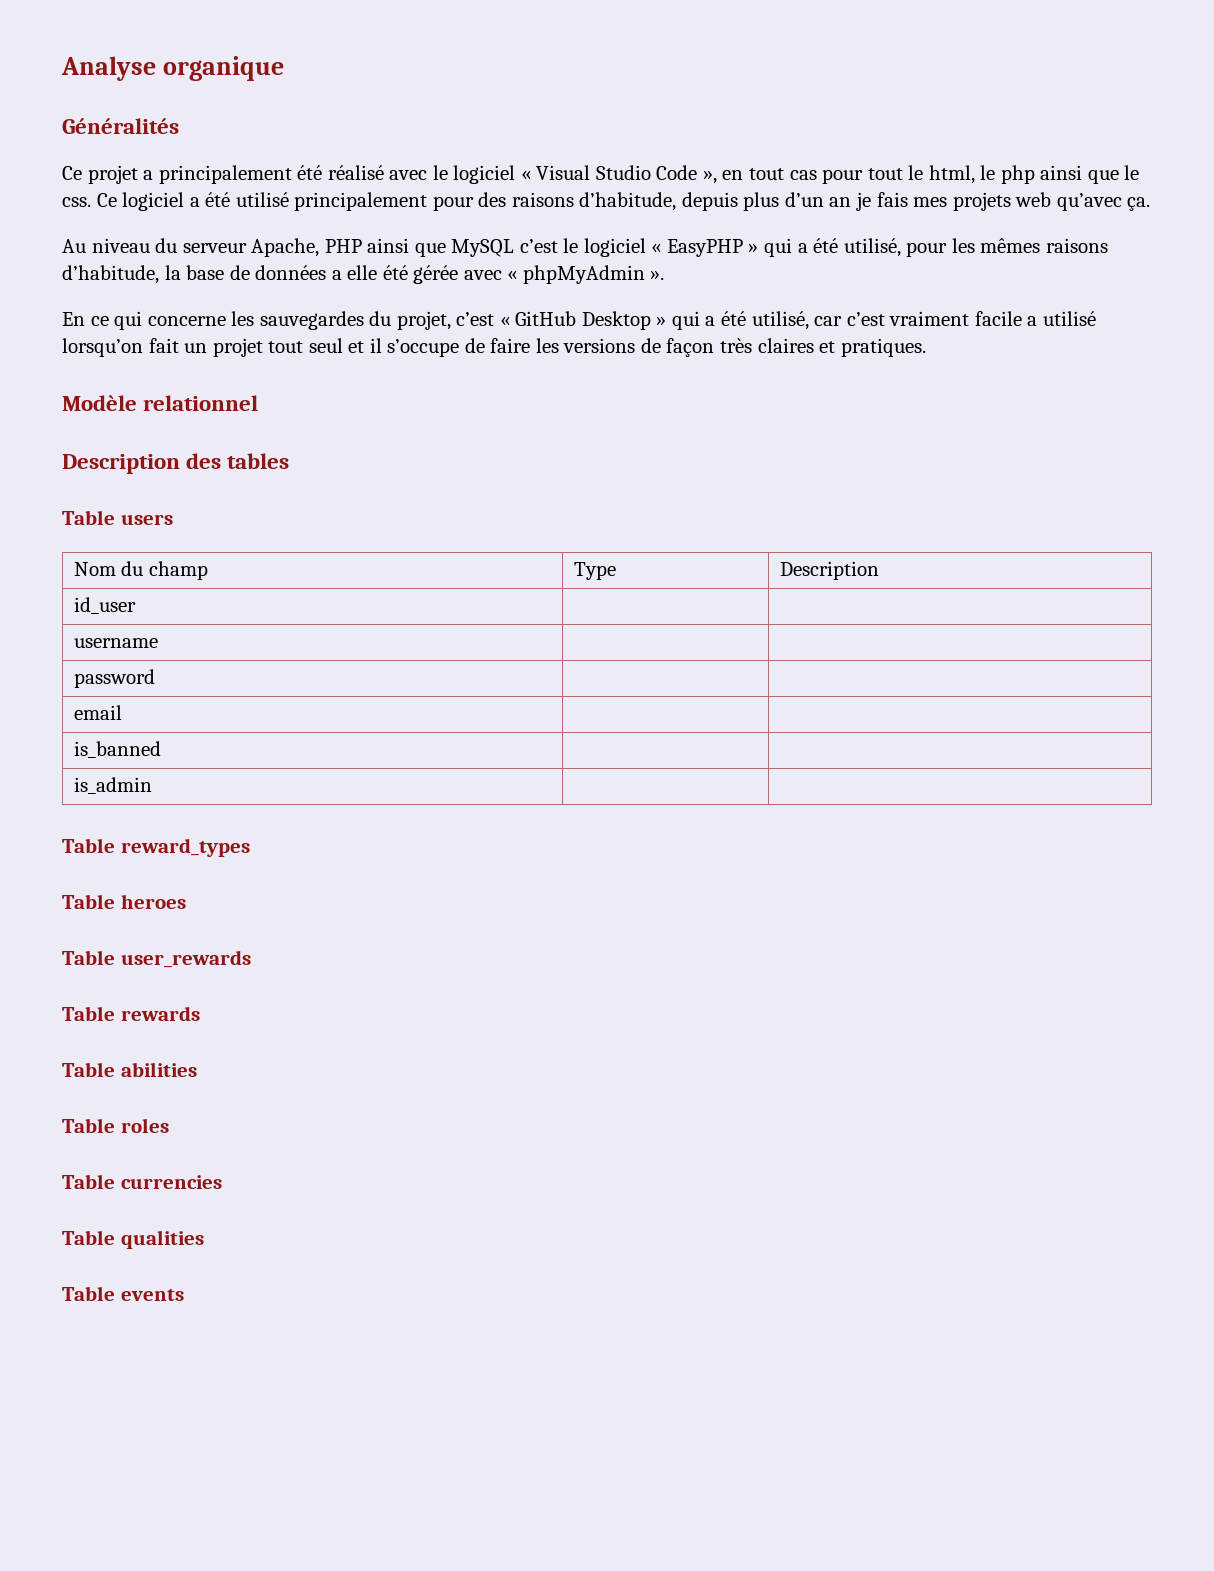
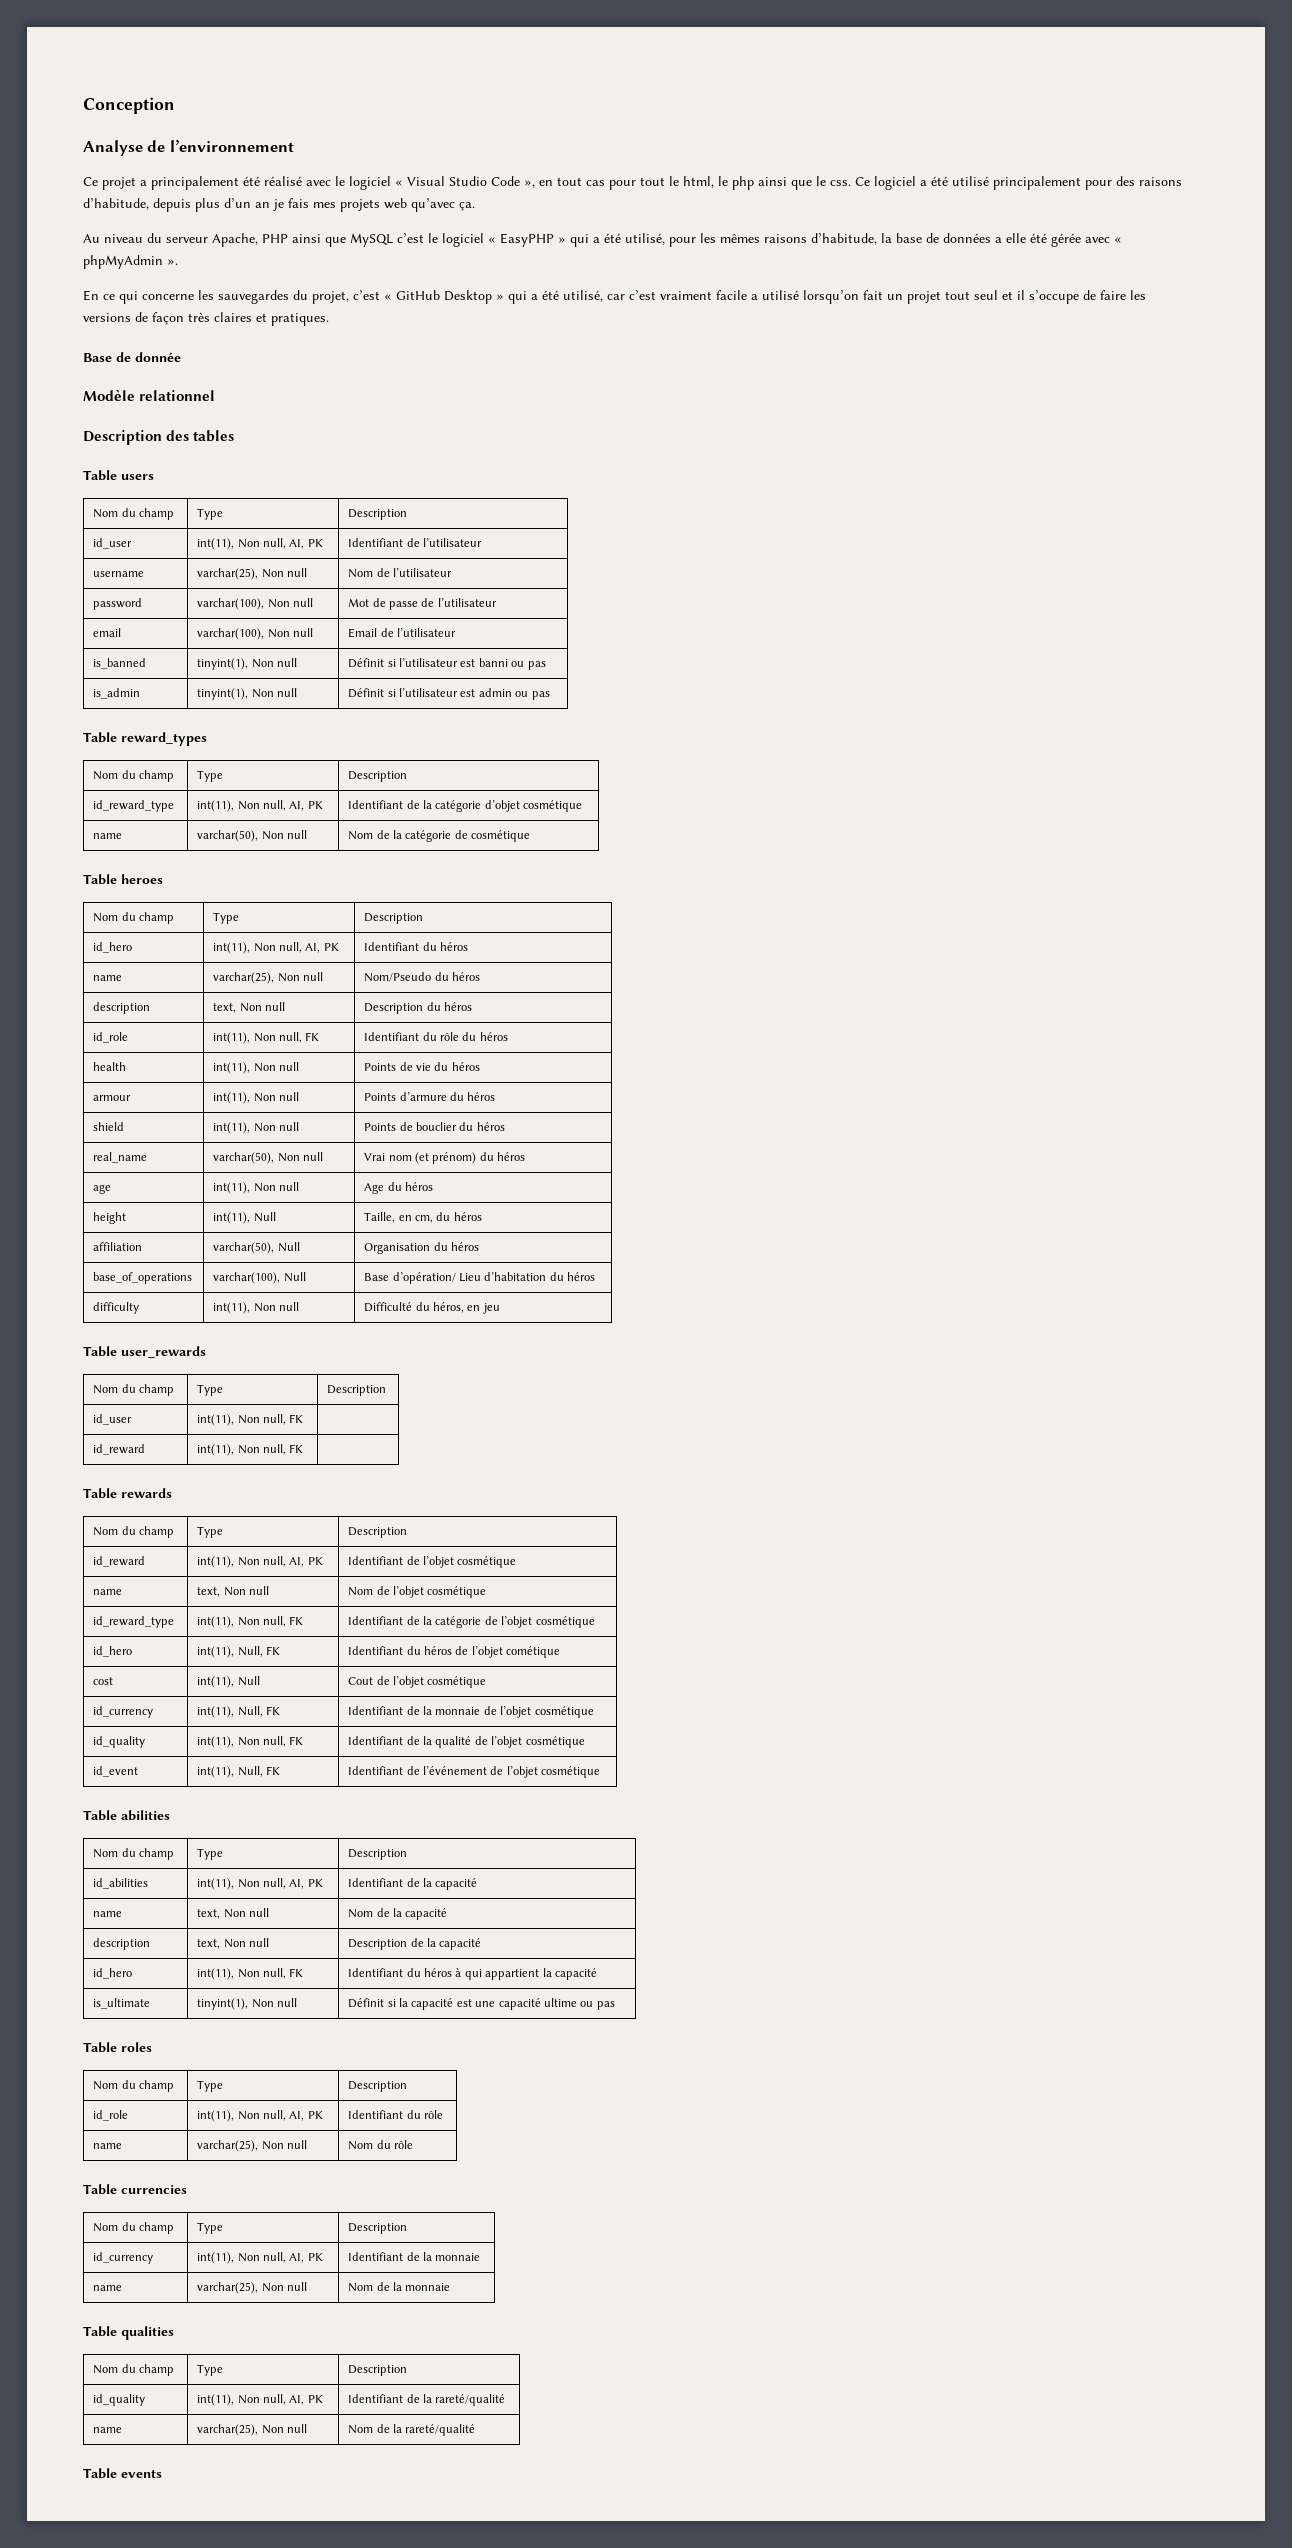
[61,56,284,81] [62,118,179,134] Analyse organique // Généralités -> [83,97,175,114] [83,139,294,156] Conception // Analyse de l’environnement
(926, 347) none -> [83,352,181,362] // Base de donnée
[73,638,158,648] [73,669,155,688] [73,705,122,720] [73,741,161,758] [73,777,152,794] [62,838,250,857] [62,894,186,909] [62,950,251,968] [62,1006,200,1021] [62,1062,197,1077] [62,1118,169,1133] [62,1174,222,1189] [62,1230,204,1249] | // username | | // password | | // email | | // is_banned | | // is_admin | | // Table reward_types // Table heroes // Table user_rewards // Table rewards // Table abilities // Table roles // Table currencies // Table qualities -> [197,538,323,550] [348,538,483,547] [93,571,145,577] [197,568,308,580] [348,568,453,578] [93,598,143,610] [197,598,314,610] [348,598,497,610] [93,628,122,637] [197,628,314,640] [348,628,457,638] [93,658,147,669] [197,658,298,670] [348,658,546,670] [93,688,141,699] [197,688,298,700] [348,688,550,700] [83,732,207,746] [93,770,175,782] [197,770,224,782] [348,771,408,782] [93,800,175,812] [197,800,323,812] [348,800,583,812] [93,833,123,839] [197,830,308,842] [348,830,531,842] [83,874,163,885] [93,912,175,924] [213,912,240,924] [364,913,424,924] [93,942,133,953] [213,942,339,954] [364,942,469,951] [93,975,123,981] [213,972,324,984] [364,972,481,982] [93,1002,151,1014] [213,1002,286,1013] [364,1002,473,1014] [93,1032,129,1043] [213,1032,320,1044] [364,1032,508,1041] [93,1062,127,1071] [213,1062,300,1074] [364,1062,480,1071] [93,1095,132,1101] [213,1092,300,1104] [364,1092,496,1101] [93,1122,125,1131] [213,1122,300,1134] [364,1122,505,1131] [93,1152,148,1163] [213,1152,324,1164] [364,1152,526,1164] [93,1184,112,1194] [213,1182,300,1194] [364,1182,434,1194] [93,1212,127,1224] [213,1212,276,1224] [364,1212,482,1223] [93,1242,143,1251] [213,1242,300,1254] [364,1242,480,1254] [93,1272,193,1284] [213,1272,306,1284] [364,1272,596,1284] [93,1302,140,1314] [213,1302,300,1314] [364,1302,500,1314] [83,1346,206,1358] [93,1384,175,1396] [197,1384,224,1396] [327,1385,387,1396] [93,1414,133,1425] [197,1414,304,1426] [93,1444,146,1455] [197,1444,304,1456] [83,1488,172,1499] [93,1526,175,1538] [197,1526,224,1538] [348,1527,408,1538] [93,1556,146,1567] [197,1556,323,1568] [348,1556,517,1568] [93,1589,123,1595] [197,1586,270,1597] [348,1586,487,1598] [93,1616,175,1628] [197,1616,304,1628] [348,1616,595,1628] [93,1646,133,1657] [197,1646,281,1658] [348,1646,561,1658] [93,1677,114,1685] [197,1676,260,1688] [348,1676,487,1688] [93,1706,154,1718] [197,1706,281,1718] [348,1706,594,1718] [93,1736,146,1748] [197,1736,304,1748] [348,1736,585,1748] [93,1766,139,1777] [197,1766,281,1778] [348,1766,601,1778] [83,1810,170,1821] [93,1848,175,1860] [197,1848,224,1860] [348,1849,408,1860] [93,1878,149,1889] [197,1878,323,1890] [348,1878,478,1890] [93,1911,123,1917] [197,1908,270,1919] [348,1908,448,1920] [93,1938,151,1950] [197,1938,270,1949] [348,1938,482,1950] [93,1968,133,1979] [197,1968,304,1980] [348,1968,597,1980] [93,1998,151,2009] [197,1998,298,2010] [348,1998,615,2010] [83,2042,152,2053] [93,2080,175,2092] [197,2080,224,2092] [348,2081,408,2092] [93,2110,129,2121] [197,2110,323,2122] [348,2110,444,2119] [93,2143,123,2149] [197,2140,308,2152] [348,2140,414,2150] [83,2184,187,2195] [93,2222,175,2234] [197,2222,224,2234] [348,2223,408,2234] [93,2252,154,2264] [197,2252,323,2264] [348,2252,481,2261] [93,2285,123,2291] [197,2282,308,2294] [348,2282,451,2292] [83,2326,174,2340] [93,2364,175,2376] [197,2364,224,2376] [348,2365,408,2376] [93,2394,146,2406] [197,2394,323,2406] [348,2394,506,2406] [93,2427,123,2433] [197,2424,308,2436] [348,2424,476,2436] int(11), Non null, AI, PK | Identifiant de l’utilisateur // username | varchar(25), Non null | Nom de l’utilisateur // password | varchar(100), Non null | Mot de passe de l’utilisateur // email | varchar(100), Non null | Email de l’utilisateur // is_banned | tinyint(1), Non null | Définit si l’utilisateur est banni ou pas // is_admin | tinyint(1), Non null | Définit si l’utilisateur est admin ou pas // Table reward_types // Nom du champ | Type | Description // id_reward_type | int(11), Non null, AI, PK | Identifiant de la catégorie d’objet cosmétique // name | varchar(50), Non null | Nom de la catégorie de cosmétique // Table heroes // Nom du champ | Type | Description // id_hero | int(11), Non null, AI, PK | Identifiant du héros // name | varchar(25), Non null | Nom/Pseudo du héros // description | text, Non null | Description du héros // id_role | int(11), Non null, FK | Identifiant du rôle du héros // health | int(11), Non null | Points de vie du héros // armour | int(11), Non null | Points d’armure du héros // shield | int(11), Non null | Points de bouclier du héros // real_name | varchar(50), Non null | Vrai nom (et prénom) du héros // age | int(11), Non null | Age du héros // height | int(11), Null | Taille, en cm, du héros // affiliation | varchar(50), Null | Organisation du héros // base_of_operations | varchar(100), Null | Base d’opération/ Lieu d’habitation du héros // difficulty | int(11), Non null | Difficulté du héros, en jeu // Table user_rewards // Nom du champ | Type | Description // id_user | int(11), Non null, FK | // id_reward | int(11), Non null, FK | // Table rewards // Nom du champ | Type | Description // id_reward | int(11), Non null, AI, PK | Identifiant de l’objet cosmétique // name | text, Non null | Nom de l’objet cosmétique // id_reward_type | int(11), Non null, FK | Identifiant de la catégorie de l’objet cosmétique // id_hero | int(11), Null, FK | Identifiant du héros de l’objet cométique // cost | int(11), Null | Cout de l’objet cosmétique // id_currency | int(11), Null, FK | Identifiant de la monnaie de l’objet cosmétique // id_quality | int(11), Non null, FK | Identifiant de la qualité de l’objet cosmétique // id_event | int(11), Null, FK | Identifiant de l’événement de l’objet cosmétique // Table abilities // Nom du champ | Type | Description // id_abilities | int(11), Non null, AI, PK | Identifiant de la capacité // name | text, Non null | Nom de la capacité // description | text, Non null | Description de la capacité // id_hero | int(11), Non null, FK | Identifiant du héros à qui appartient la capacité // is_ultimate | tinyint(1), Non null | Définit si la capacité est une capacité ultime ou pas // Table roles // Nom du champ | Type | Description // id_role | int(11), Non null, AI, PK | Identifiant du rôle // name | varchar(25), Non null | Nom du rôle // Table currencies // Nom du champ | Type | Description // id_currency | int(11), Non null, AI, PK | Identifiant de la monnaie // name | varchar(25), Non null | Nom de la monnaie // Table qualities // Nom du champ | Type | Description // id_quality | int(11), Non null, AI, PK | Identifiant de la rareté/qualité // name | varchar(25), Non null | Nom de la rareté/qualité

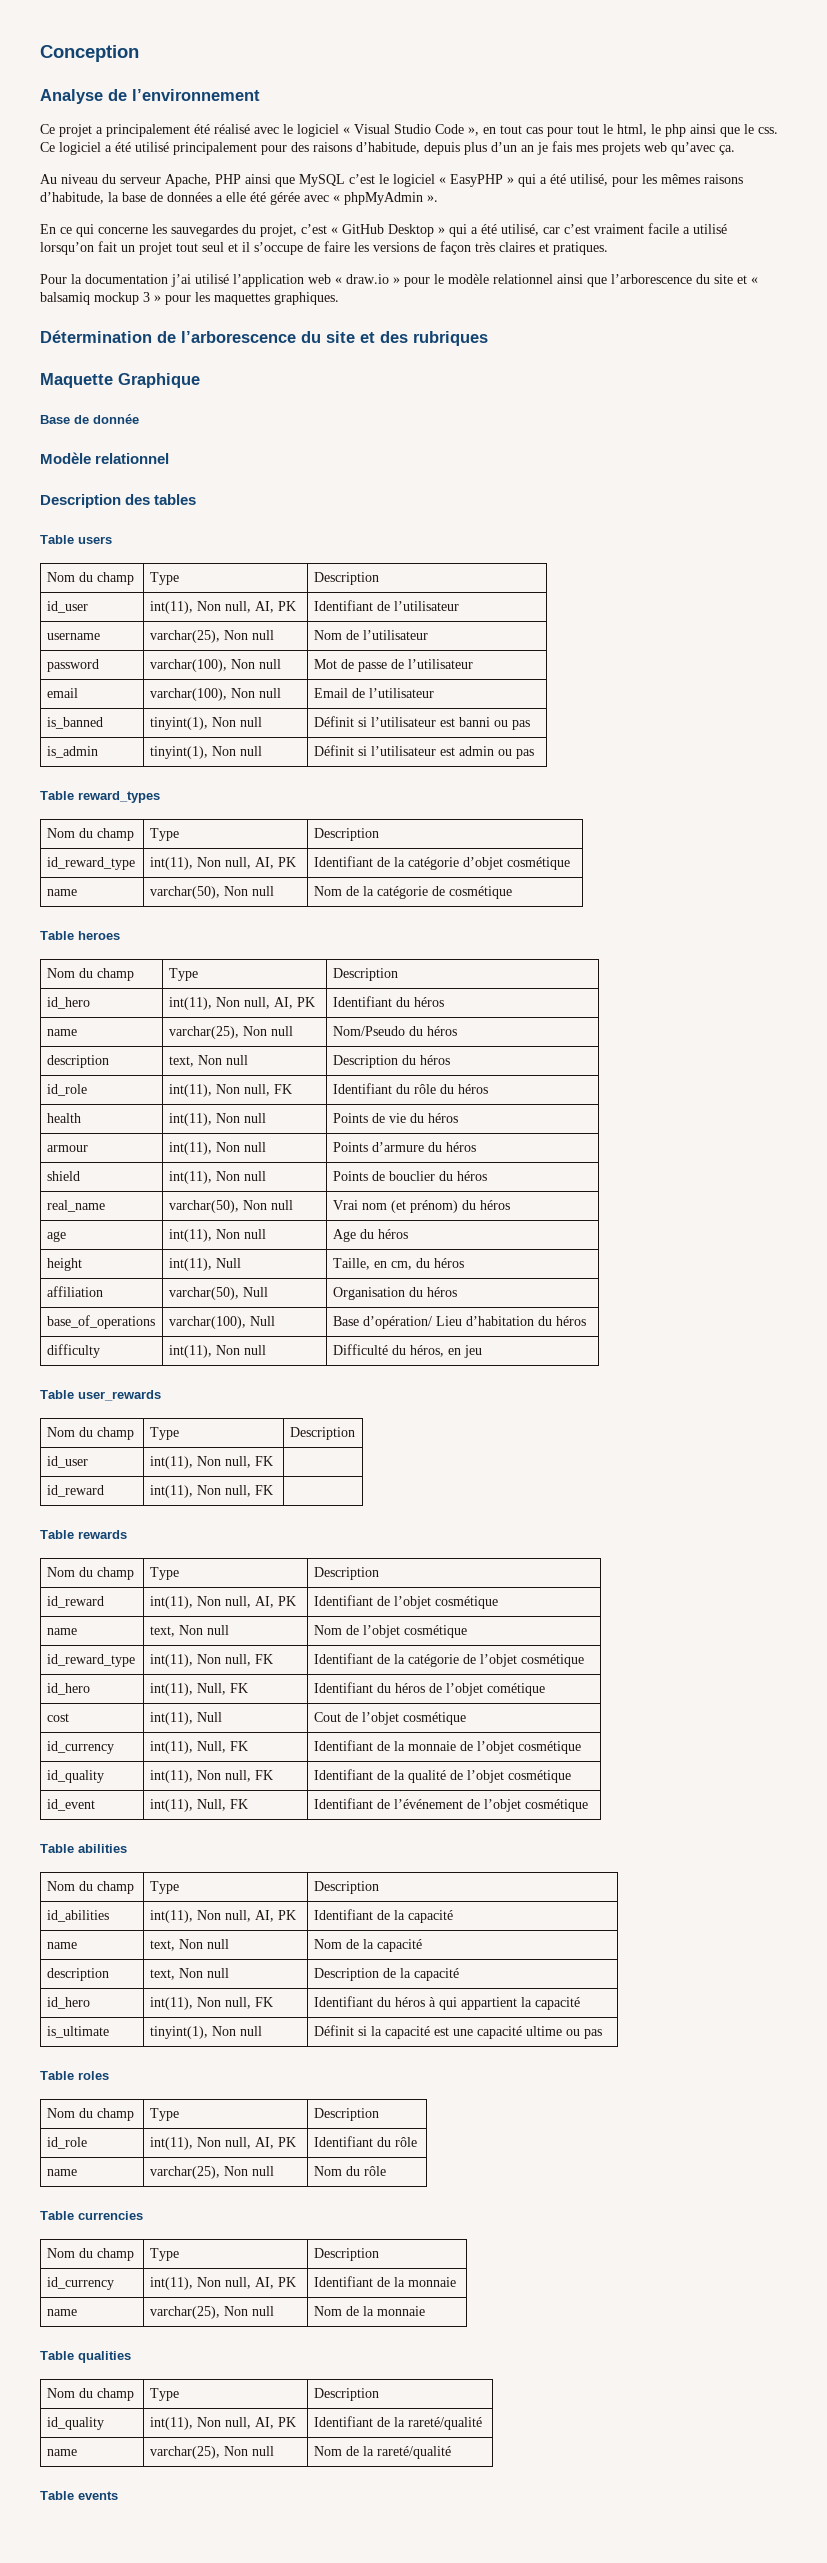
(329, 319) none -> [40,274,758,287] [40,292,339,305] [40,330,488,346] [40,373,200,388] // Pour la documentation j’ai utilisé l’application web « draw.io » pour le modèle relationnel ainsi que l’arborescence du site et « balsamiq mockup 3 » pour les maquettes graphiques. // Détermination de l’arborescence du site et des rubriques // Maquette Graphique

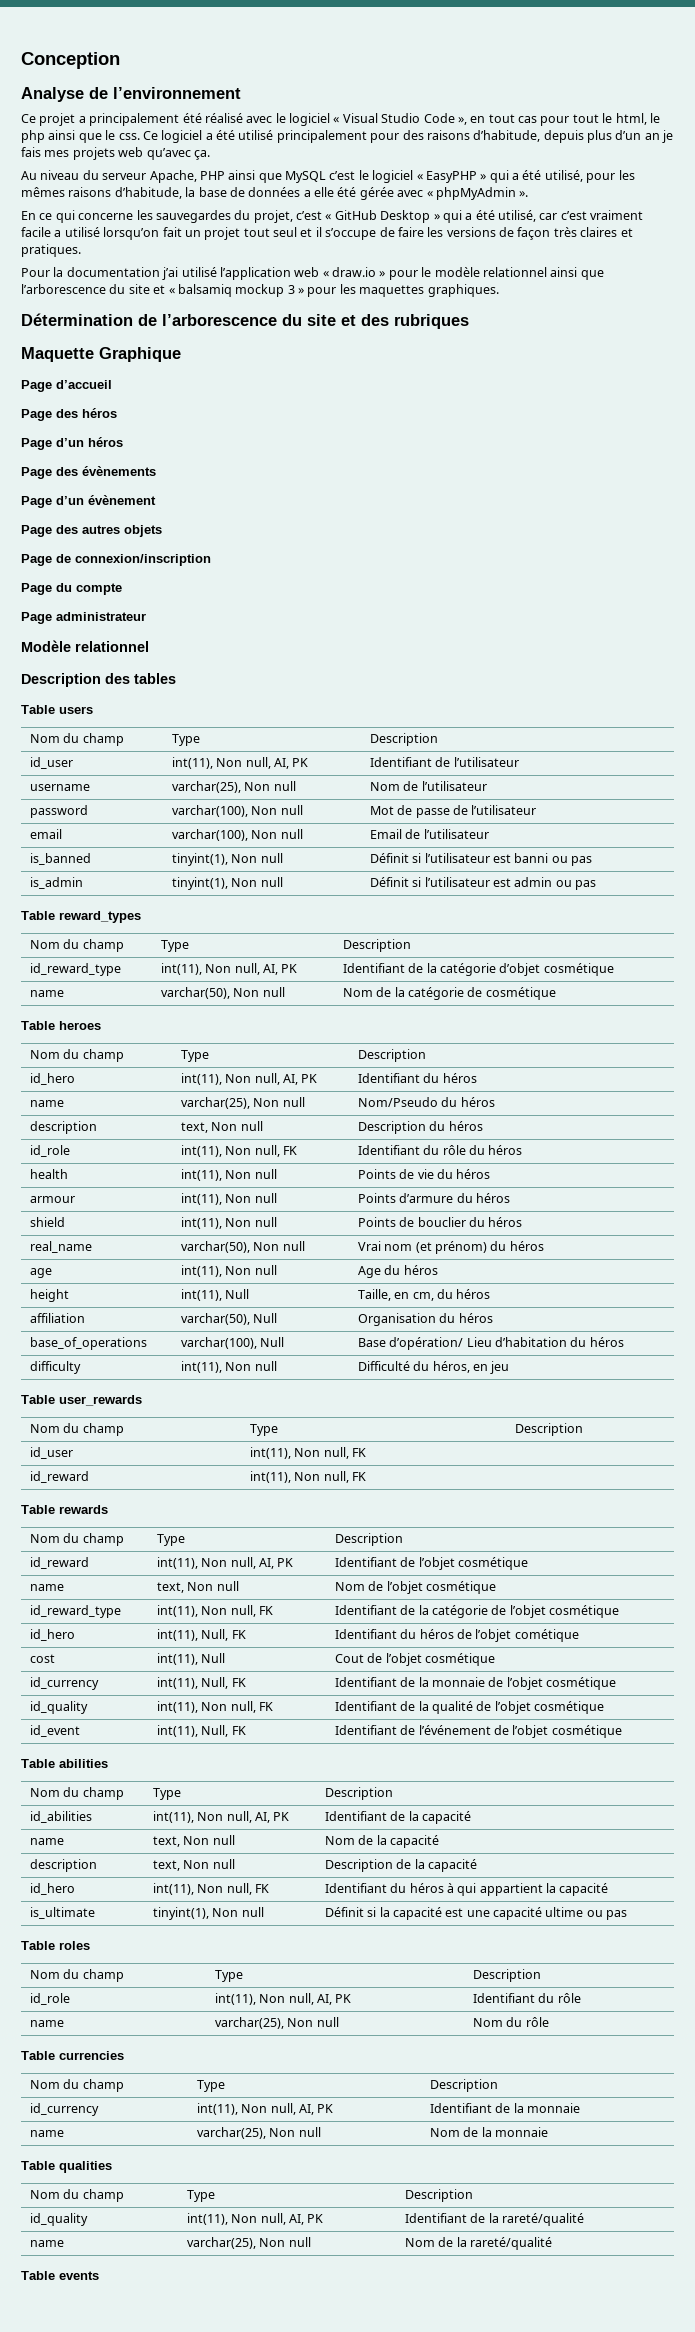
[40,414,139,424] Base de donnée -> [21,380,112,392] [21,408,117,421] [21,437,123,450] [21,466,156,479] [21,495,156,508] [21,525,162,537] [21,554,211,566] [21,583,122,595] [21,612,146,624] Page d’accueil // Page des héros // Page d’un héros // Page des évènements // Page d’un évènement // Page des autres objets // Page de connexion/inscription // Page du compte // Page administrateur

